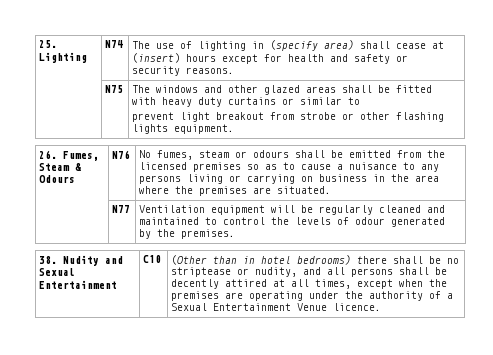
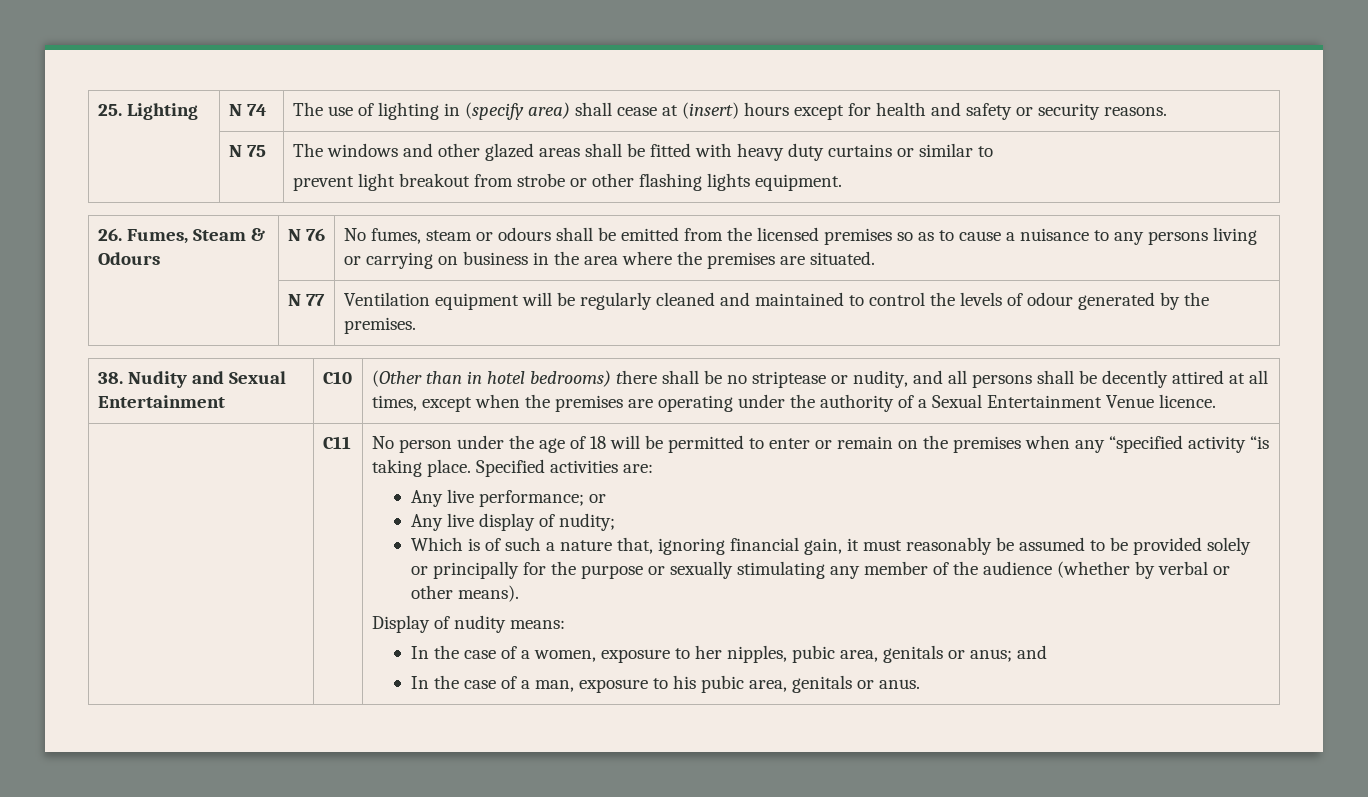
[105,40,124,48] N74 -> [228,104,267,116] N 74
[105,85,124,93] N75 -> [228,145,266,157] N 75
[112,150,131,159] N76 -> [287,228,325,241] N 76
[112,205,131,213] N77 -> [287,294,325,306] N 77
(382, 307) none -> [322,436,351,449] [371,435,1269,453] [371,459,653,477] [410,489,606,507] [410,513,615,531] [410,537,1251,555] [410,561,1230,579] [410,585,519,602] [371,615,565,633] [410,645,1047,663] [410,675,920,693] // | C11 | No person under the age of 18 will be permitted to enter or remain on the premises when any “specified activity “is taking place. Specified activities are: // Any live performance; or // Any live display of nudity; // Which is of such a nature that, ignoring financial gain, it must reasonably be assumed to be provided solely or principally for the purpose or sexually stimulating any member of the audience (whether by verbal or other means). // Display of nudity means: // In the case of a women, exposure to her nipples, pubic area, genitals or anus; and // In the case of a man, exposure to his pubic area, genitals or anus.

